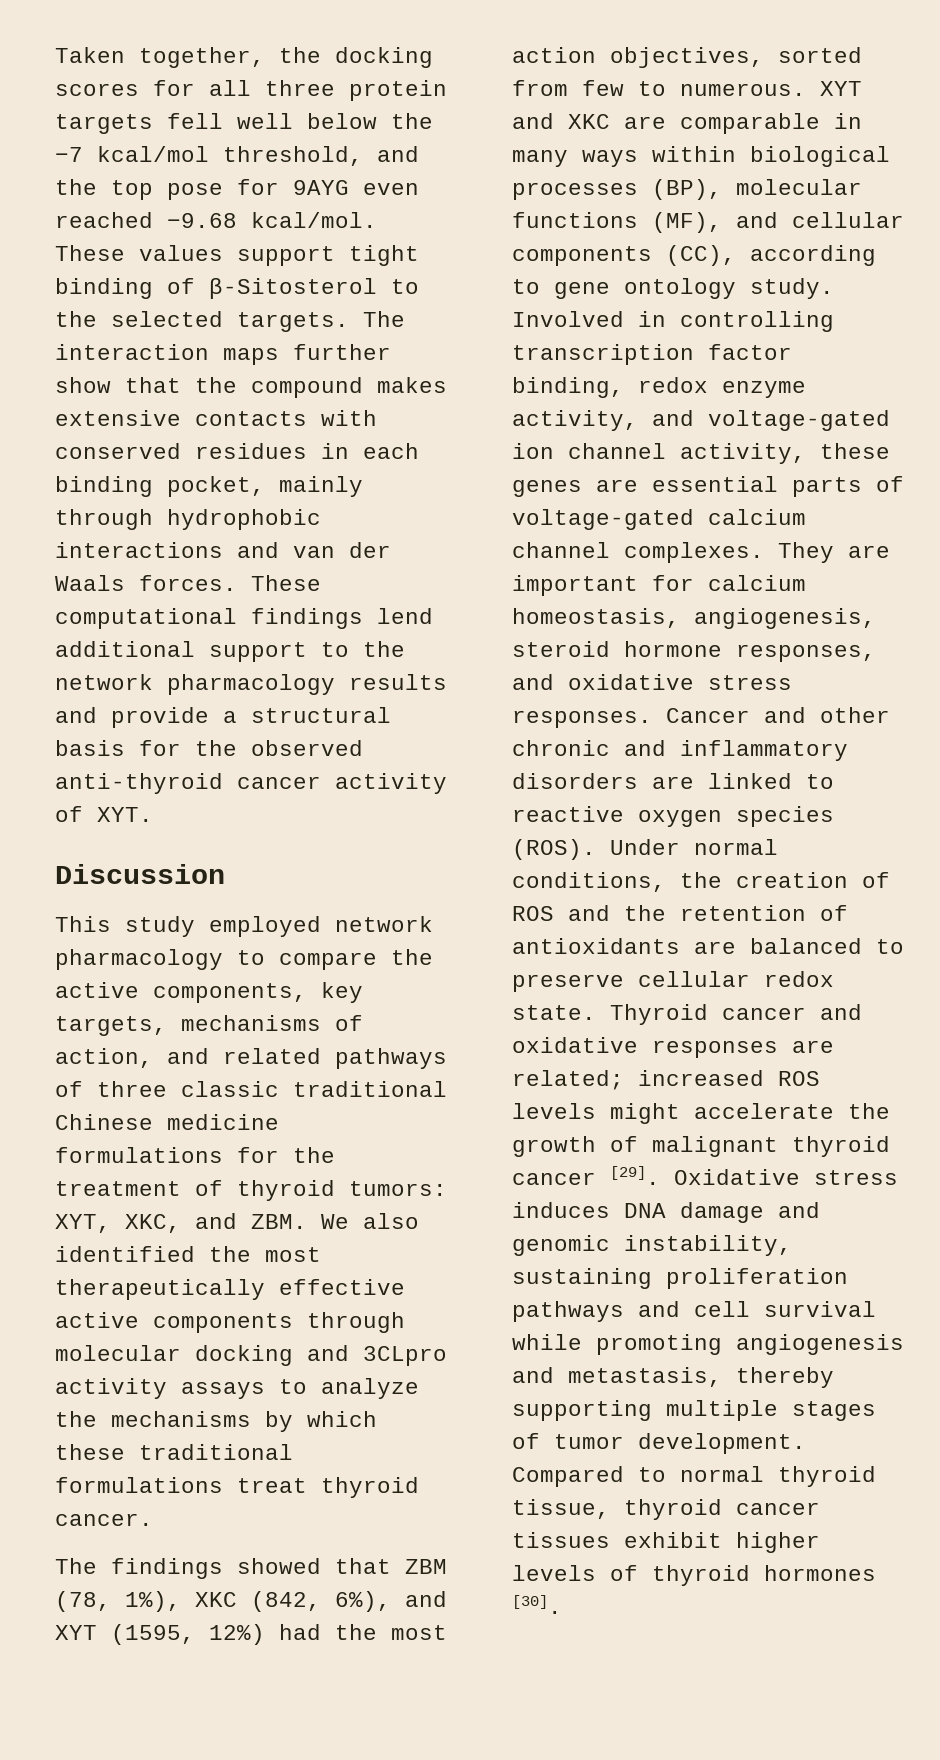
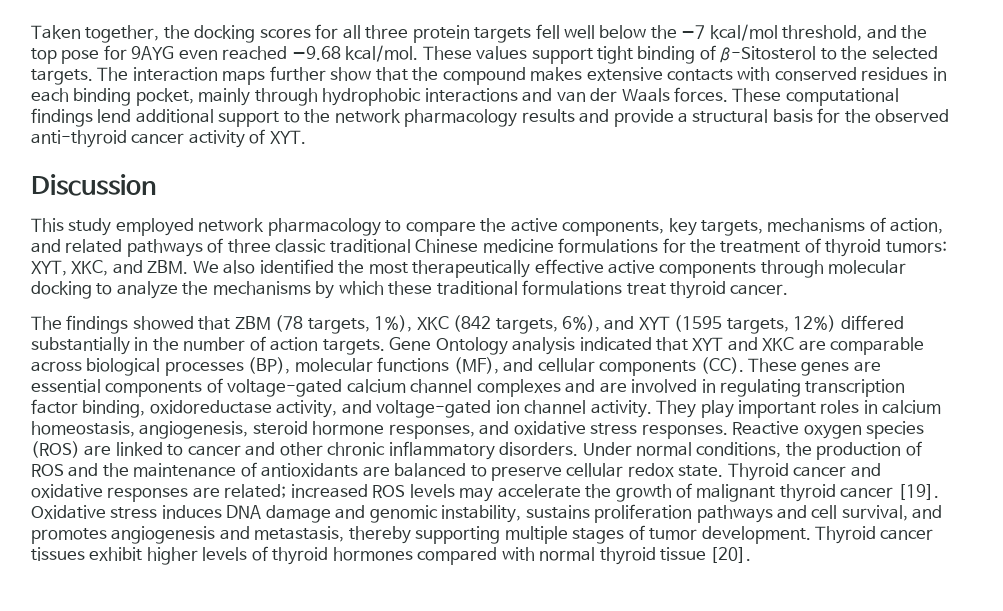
[307,1345,447,1366] [55,1378,265,1399] and 3CLpro activity assays -> (92, 290) none
[55,1591,447,1612] [55,1624,447,1645] [512,47,862,68] [512,80,806,96] (78, 1%), XKC (842, 6%), and XYT (1595, 12%) had the most action objectives, sorted from few to numerous. -> [275,315,904,334] [31,336,688,355] (78 targets, 1%), XKC (842 targets, 6%), and XYT (1595 targets, 12%) differed substantially in the number of action targets. Gene Ontology analysis indicated that
[834,113,862,129] [512,146,736,167] in many ways within -> [31,361,82,372] across
[666,245,876,266] [512,278,834,299] [512,311,834,332] (CC), according to gene ontology study. Involved in controlling -> [700,357,881,376] [31,378,801,397] (CC). These genes are essential components of voltage-gated calcium channel complexes and are involved in regulating
[638,377,806,398] redox enzyme -> [149,400,272,414] oxidoreductase
[680,443,890,464] [512,476,904,497] [512,509,806,530] [512,542,890,563] [512,575,694,596] activity, these genes are essential parts of voltage-gated calcium channel complexes. They are important for -> [590,400,878,418] activity. They play important roles in
[666,707,890,723] [512,740,848,761] [512,773,834,789] [512,806,834,827] [512,839,596,860] Cancer and other chronic and inflammatory disorders are linked to reactive oxygen species (ROS). -> [732,421,924,439] [31,441,579,460] Reactive oxygen species (ROS) are linked to cancer and other chronic inflammatory disorders.
[736,872,848,888] creation -> [816,442,902,460] production
[680,905,806,921] retention -> [133,463,237,477] maintenance
[610,1103,680,1124] might -> [459,487,494,502] may
[610,1166,660,1185] [29]. -> [897,484,939,500] [19].
[512,1268,652,1289] sustaining -> [525,505,590,519] sustains
[764,1301,876,1317] [512,1334,722,1355] survival while promoting -> [841,505,943,521] [31,528,107,544] survival, and promotes
[512,1466,876,1487] [512,1499,722,1520] Compared to normal thyroid tissue, thyroid -> [814,526,876,544] Thyroid
[512,1595,562,1614] [30]. -> [417,547,752,565] compared with normal thyroid tissue [20].

